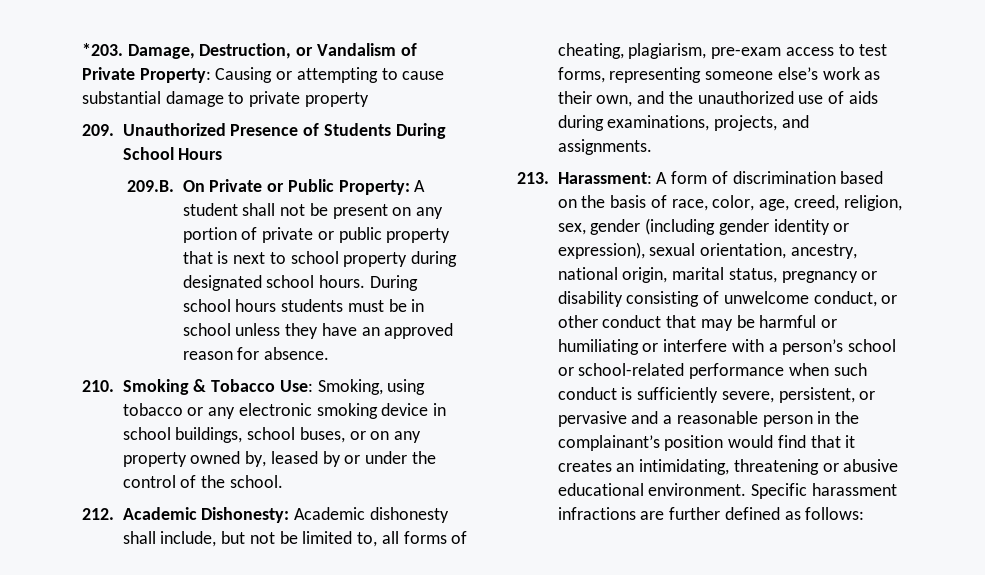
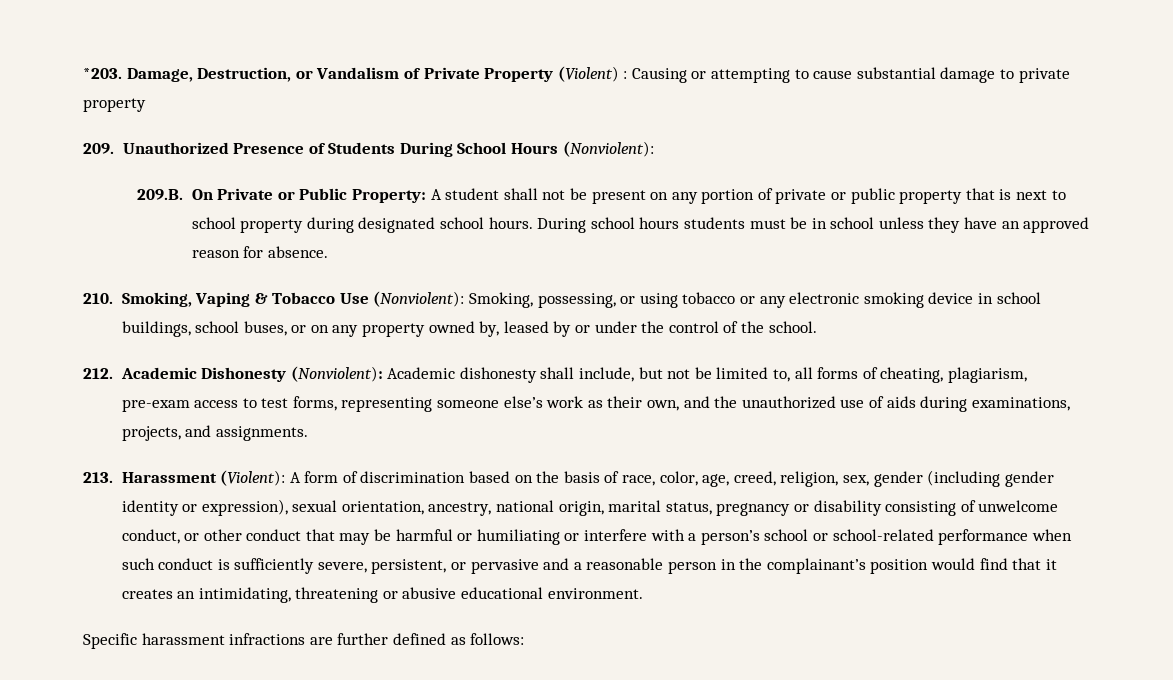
[139,68,211,83] Property: -> [484,66,628,82] Property (Violent) :
(223, 154) none -> [562,141,654,157] (Nonviolent):
[122,379,383,395] Smoking & Tobacco Use: Smoking, -> [121,291,636,308] Smoking, Vaping & Tobacco Use (Nonviolent): Smoking, possessing, or
[201,507,290,523] Dishonesty: -> [201,366,383,382] Dishonesty (Nonviolent):
[557,172,652,184] Harassment: -> [121,470,286,486] Harassment (Violent):
(747, 489) none -> (643, 593) //

